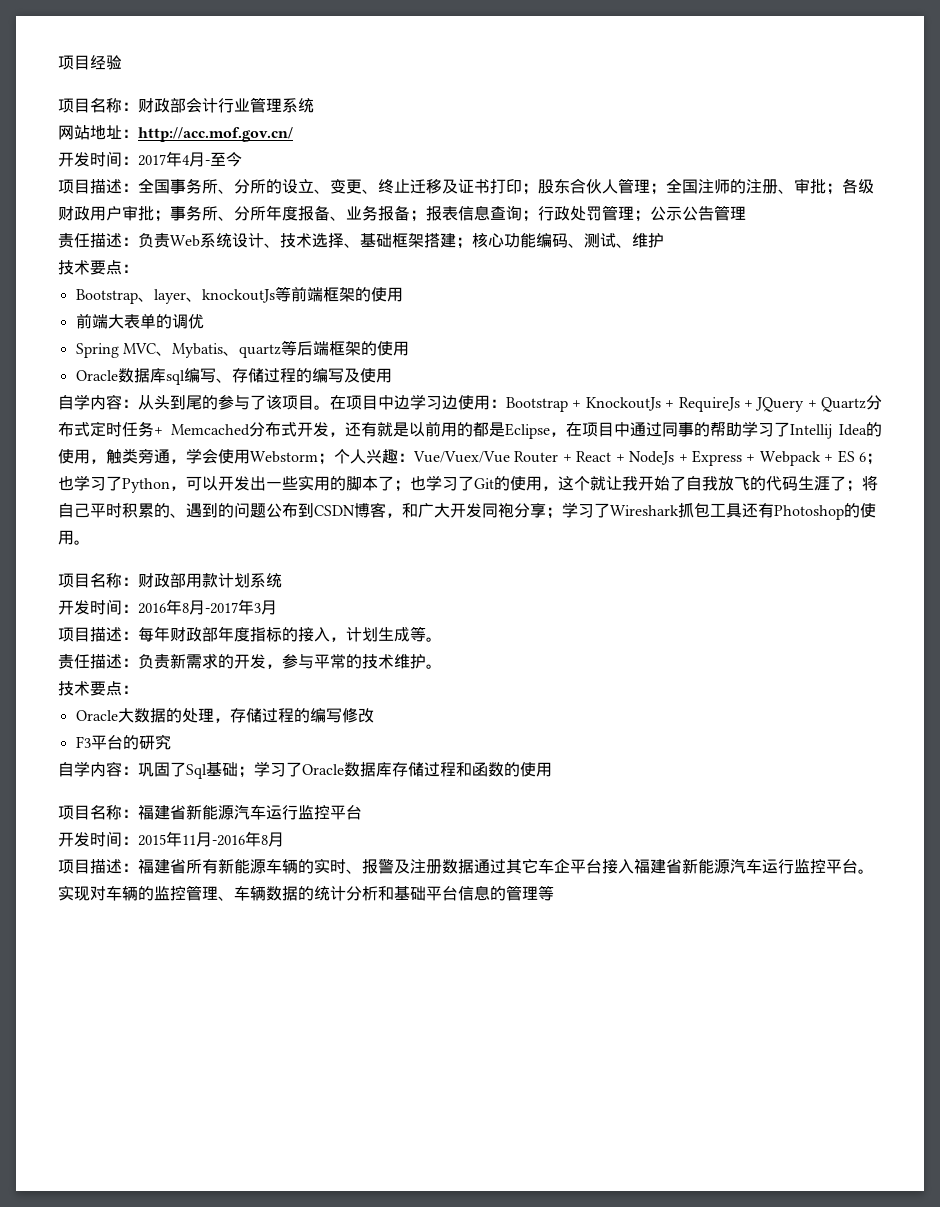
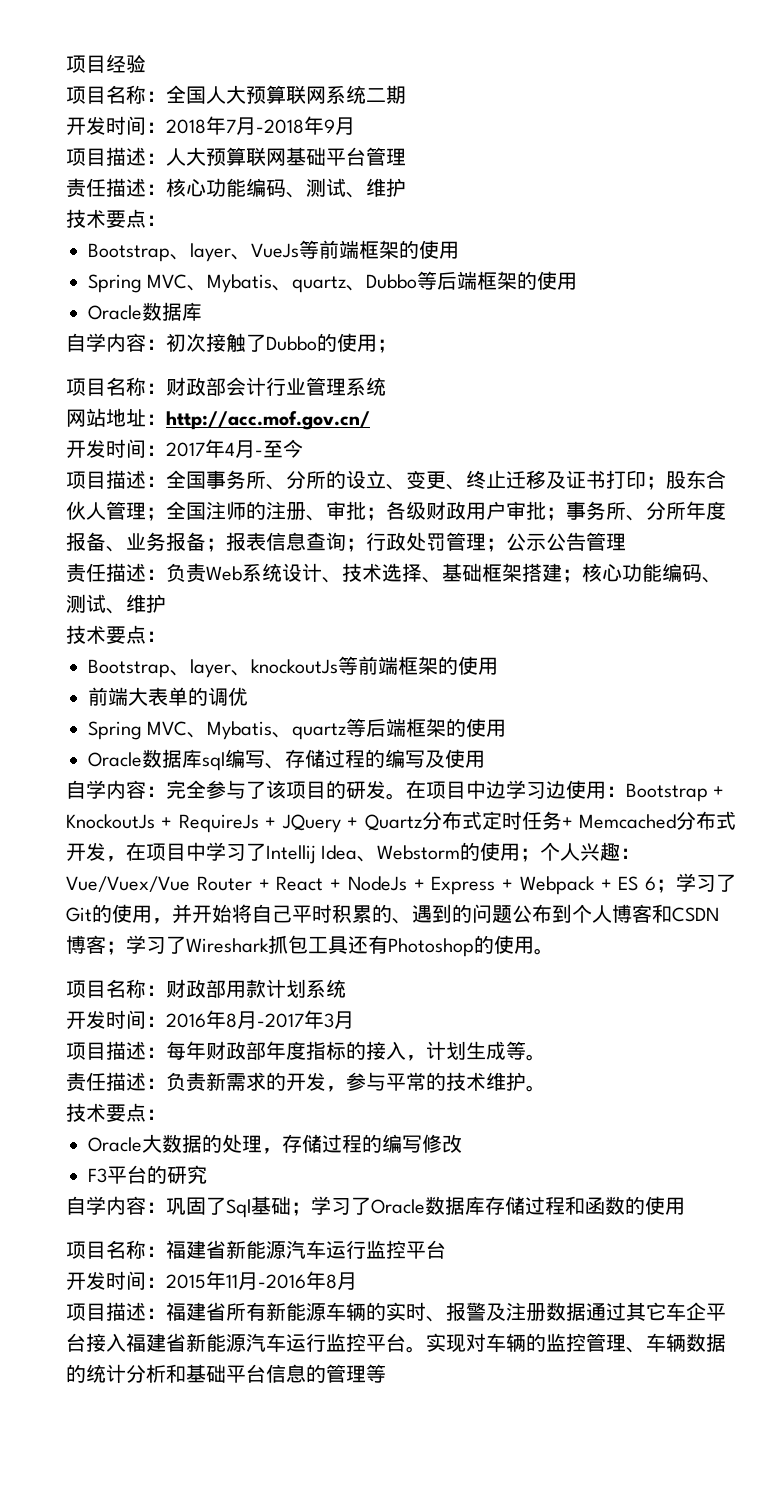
(122, 62) none -> [66,85,406,104] [66,116,355,135] [66,147,406,166] [66,178,406,198] [66,209,166,228] [88,240,459,262] [88,271,578,293] [88,302,202,321] [66,333,397,353] // 项目名称：全国人大预算联网系统二期 // 开发时间：2018年7月-2018年9月 // 项目描述：人大预算联网基础平台管理 // 责任描述：核心功能编码、测试、维护 // 技术要点： // Bootstrap、layer、VueJs等前端框架的使用 // Spring MVC、Mybatis、quartz、Dubbo等后端框架的使用 // Oracle数据库 // 自学内容：初次接触了Dubbo的使用；
[138,395,218,410] 从头到尾的 -> [166,780,206,799] 完全
(314, 402) none -> [326,780,386,799] 的研发
[344,421,882,439] [58,448,318,464] 还有就是以前用的都是Eclipse，在项目中通过同事的帮助学习了Intellij Idea的使用，触类旁通，学会使用Webstorm -> [126,842,521,864] 在项目中学习了Intellij Idea、Webstorm的使用
[58,475,426,493] 也学习了Python，可以开发出一些实用的脚本了；也 -> (676, 886) none
[558,476,862,492] 这个就让我开始了自我放飞的代码生涯了； -> [172,904,232,924] 并开始
[314,502,546,518] CSDN博客，和广大开发同袍分享 -> [572,904,719,923] [66,935,106,954] 个人博客和CSDN博客

